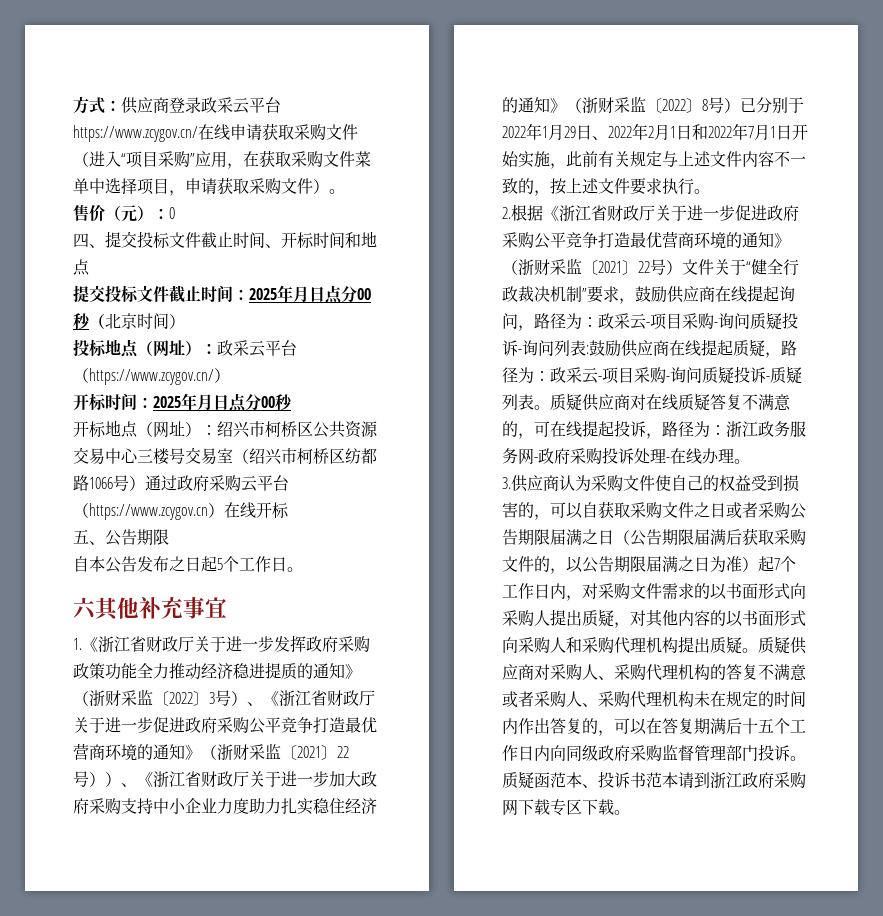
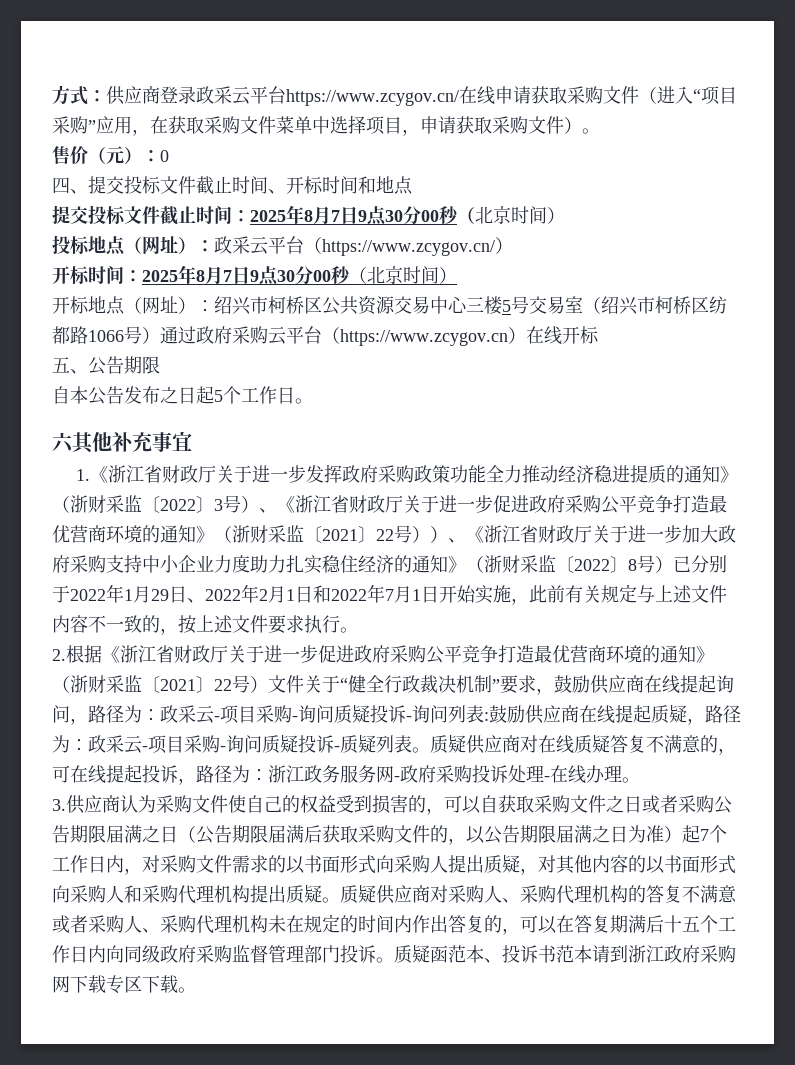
[293,285,342,303] 月日点 -> [304,206,403,226] 8月7日9点30
[197,393,293,411] 月日点分00秒 -> [196,266,457,286] 8月7日9点30分00秒（北京时间）
(169, 456) none -> [502,300,511,312] 5

